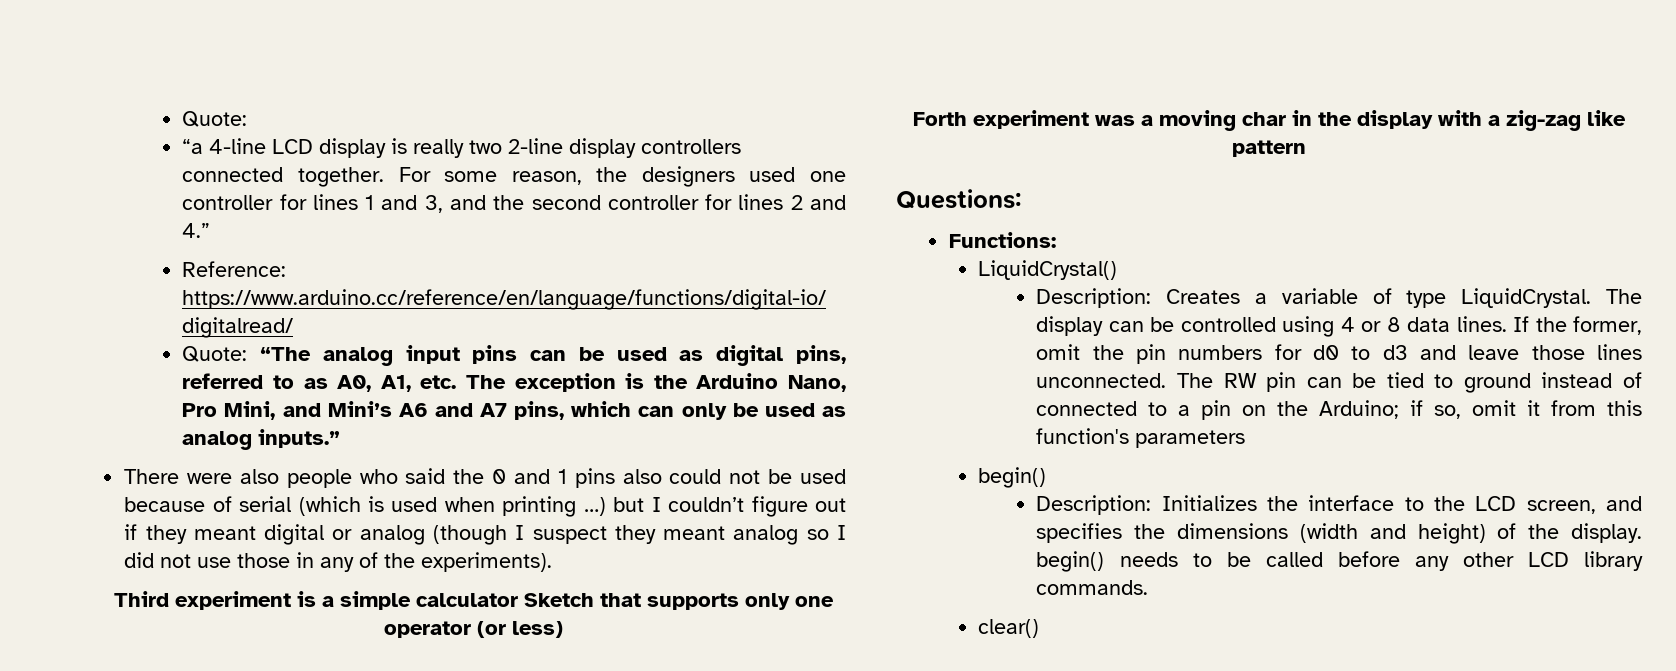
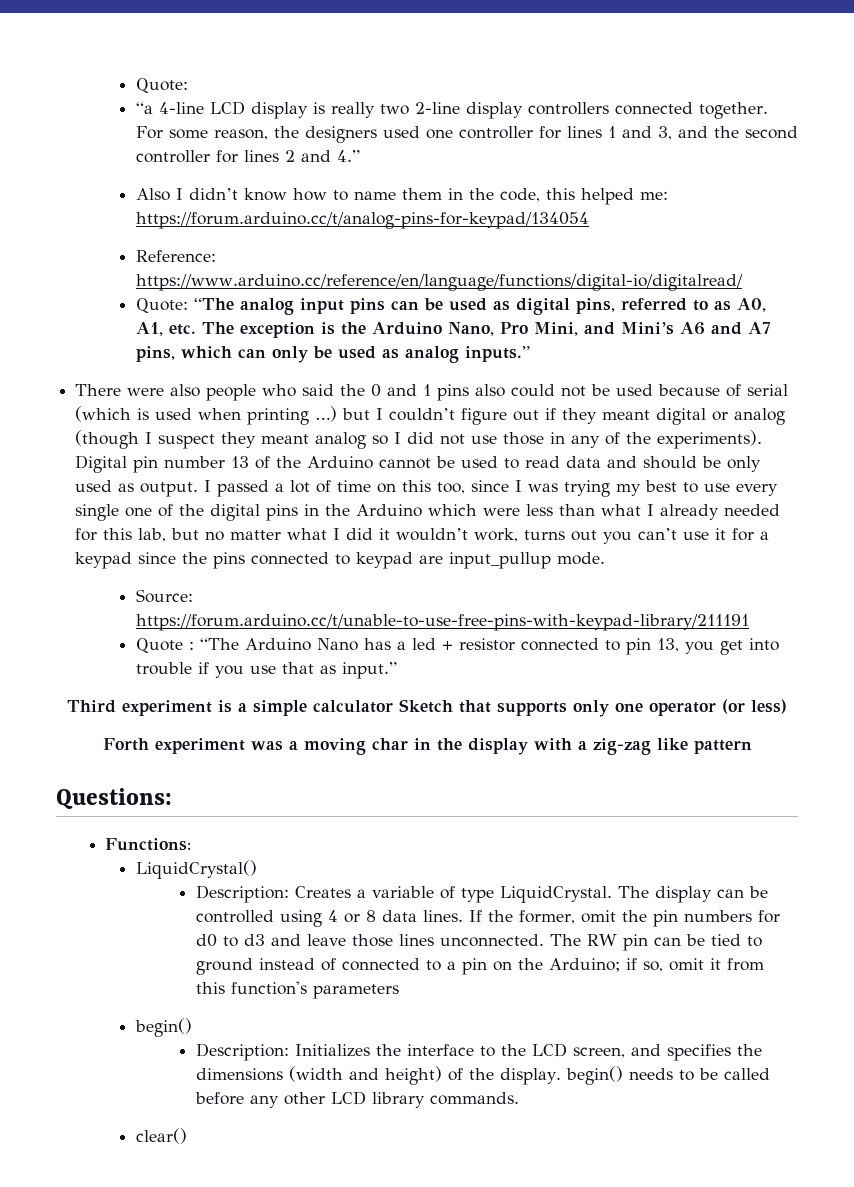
(211, 230) none -> [135,188,668,205] [135,212,589,229] // Also I didn’t know how to name them in the code, this helped me: https://forum.arduino.cc/t/analog-pins-for-keypad/134054
(553, 562) none -> [75,455,762,473] [75,480,779,497] [75,504,781,521] [75,528,770,544] [75,552,606,569] [135,589,193,603] [135,614,749,631] [135,638,779,655] [135,662,397,679] Digital pin number 13 of the Arduino cannot be used to read data and should be only used as output. I passed a lot of time on this too, since I was trying my best to use every single one of the digital pins in the Arduino which were less than what I already needed for this lab, but no matter what I did it wouldn’t work, turns out you can’t use it for a keypad since the pins connected to keypad are input_pullup mode. // Source: https://forum.arduino.cc/t/unable-to-use-free-pins-with-keypad-library/211191 // Quote : “The Arduino Nano has a led + resistor connected to pin 13, you get into trouble if you use that as input.”

